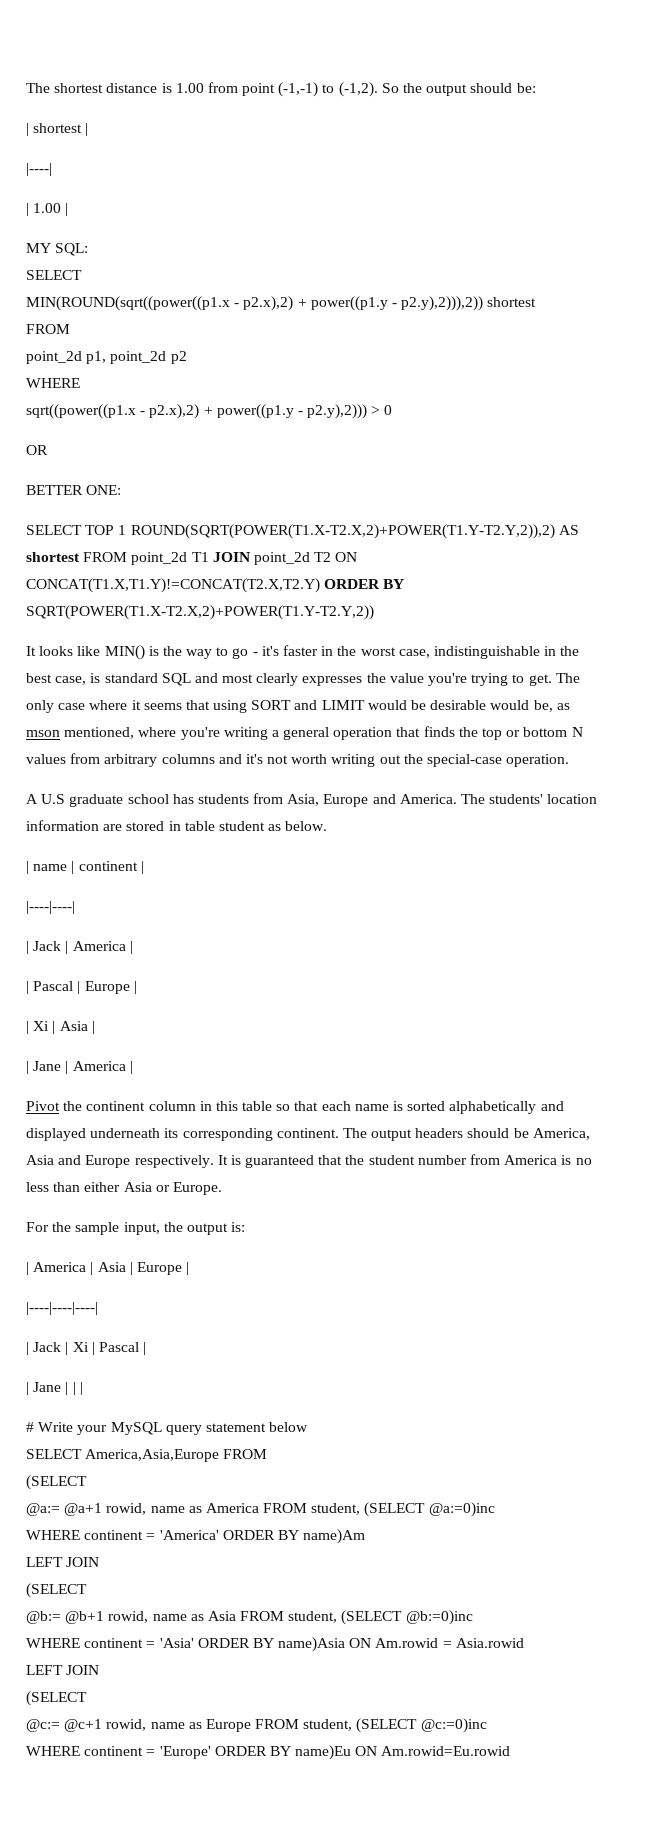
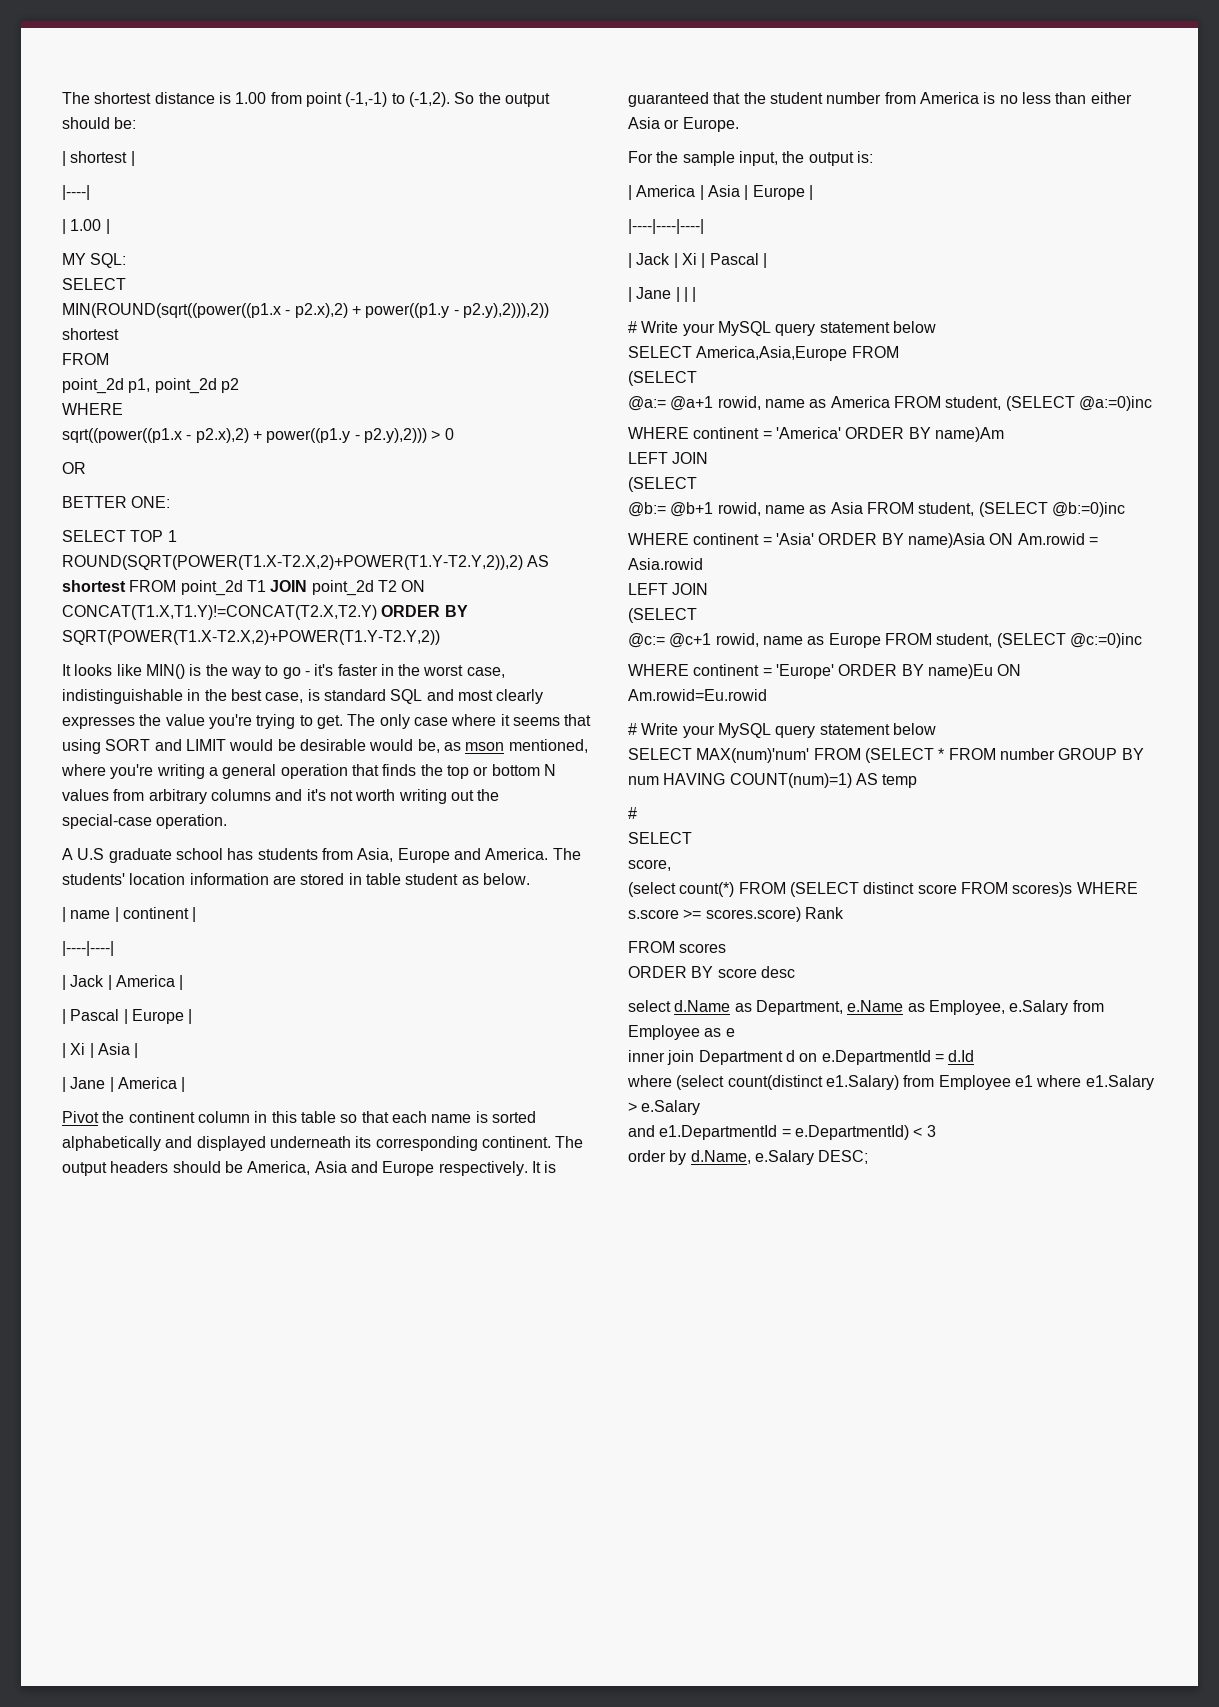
(511, 1751) none -> [628,723,936,738] [628,748,1144,763] [628,773,918,788] [628,807,637,819] [628,832,692,844] [628,859,671,871] [628,882,1138,897] [628,907,844,922] [628,941,727,953] [628,966,795,978] [628,1000,1104,1015] [628,1025,735,1040] [628,1050,975,1065] [627,1075,1154,1090] [628,1100,701,1115] [628,1125,936,1140] [628,1150,869,1165] // # Write your MySQL query statement below // SELECT MAX(num)'num' FROM (SELECT * FROM number GROUP BY num HAVING COUNT(num)=1) AS temp // # // SELECT // score, // (select count(*) FROM (SELECT distinct score FROM scores)s WHERE s.score >= scores.score) Rank // FROM scores // ORDER BY score desc // select d.Name as Department, e.Name as Employee, e.Salary from Employee as e // inner join Department d on e.DepartmentId = d.Id // where (select count(distinct e1.Salary) from Employee e1 where e1.Salary > e.Salary // and e1.DepartmentId = e.DepartmentId) < 3 // order by d.Name, e.Salary DESC;

